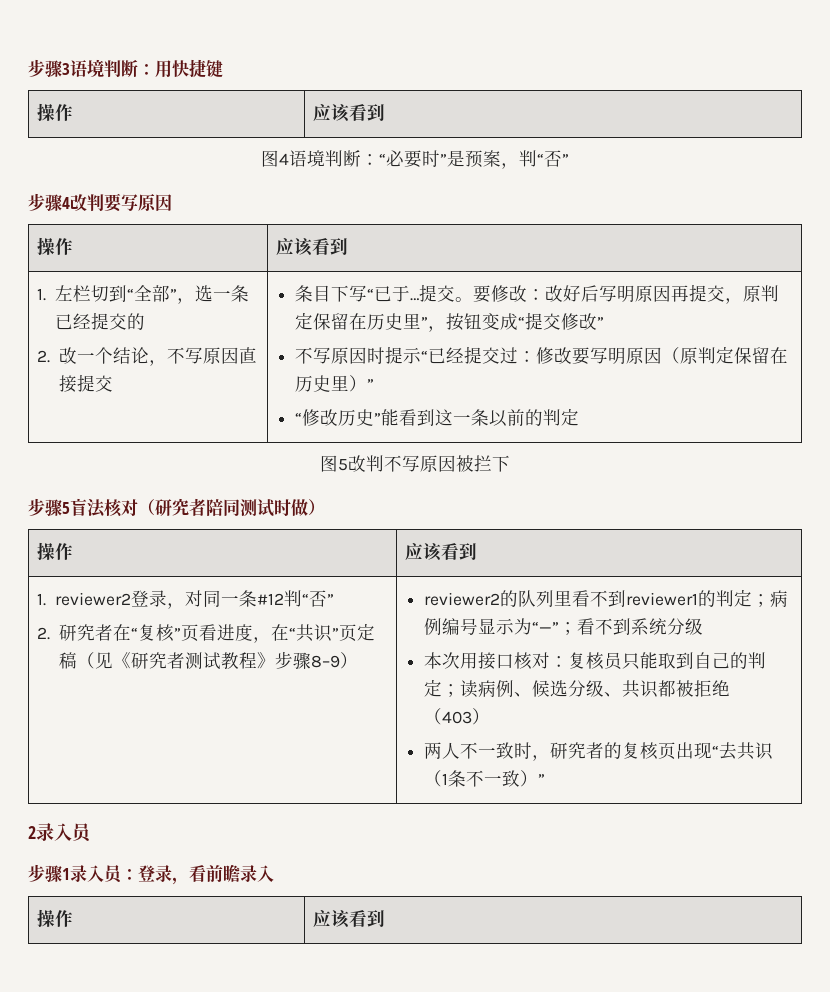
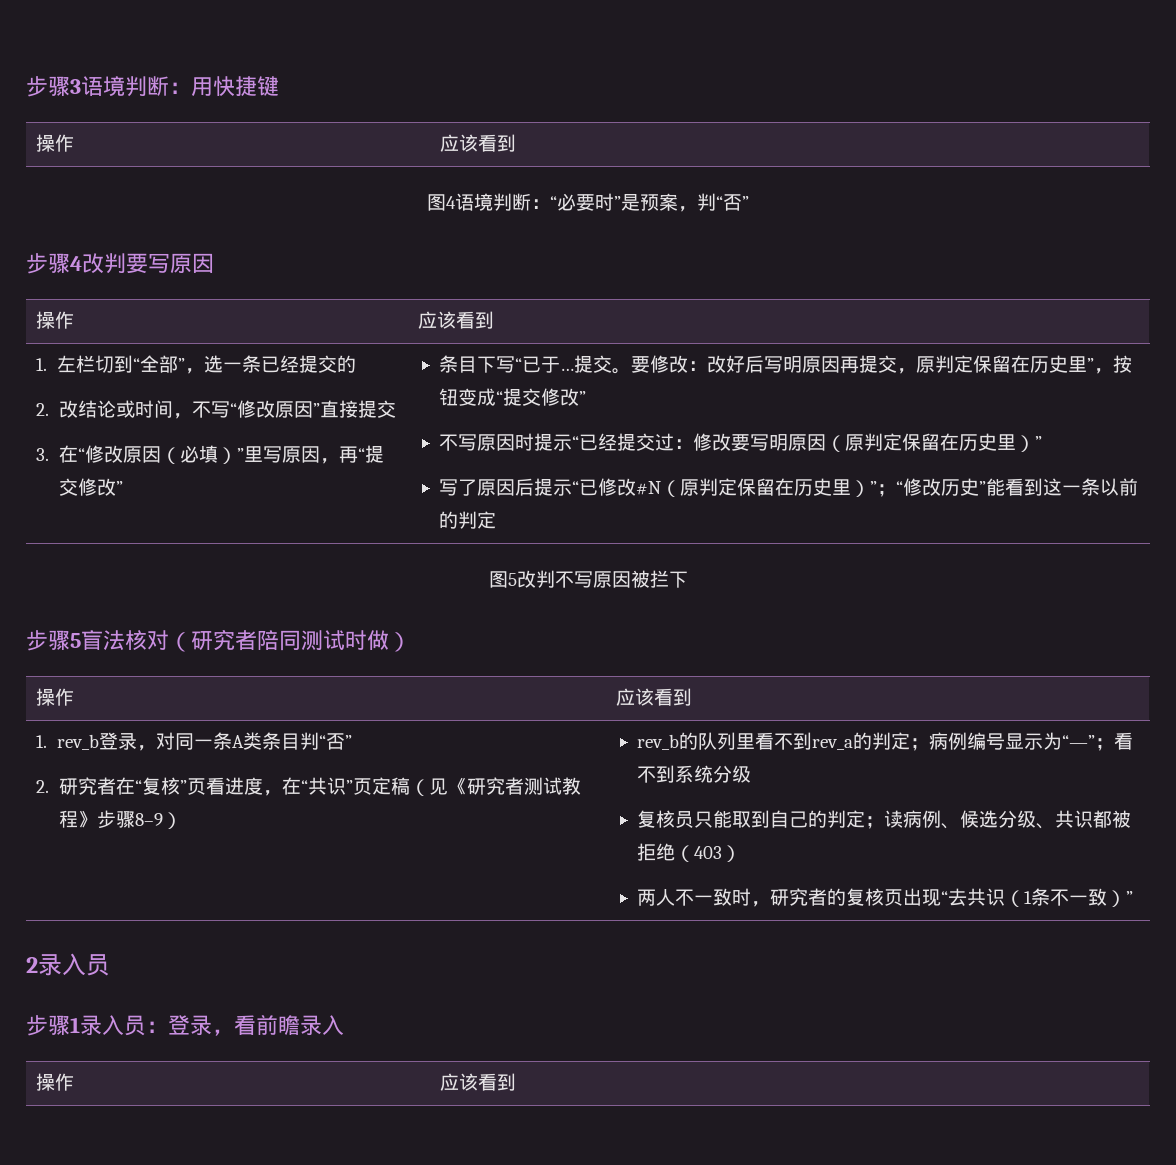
[76,347,257,366] [58,374,113,393] 一个结论，不写原因直接提交 -> [77,400,396,419] [36,445,384,464] [58,478,123,496] 结论或时间，不写“修改原因”直接提交 // 3.在“修改原因（必填）”里写原因，再“提交修改”
(375, 384) none -> [439,478,897,497] 写了原因后提示“已修改#N（原判定保留在历史里）”；
[54,592,131,606] reviewer2 -> [56,734,99,750] rev_b
[256,593,284,605] #12 -> [231,732,300,750] A类条目
[424,592,501,606] reviewer2 -> [637,734,680,750] rev_b
[626,592,699,606] reviewer1 -> [812,739,854,750] rev_a
[424,652,569,670] 本次用接口核对： -> (752, 774) none

